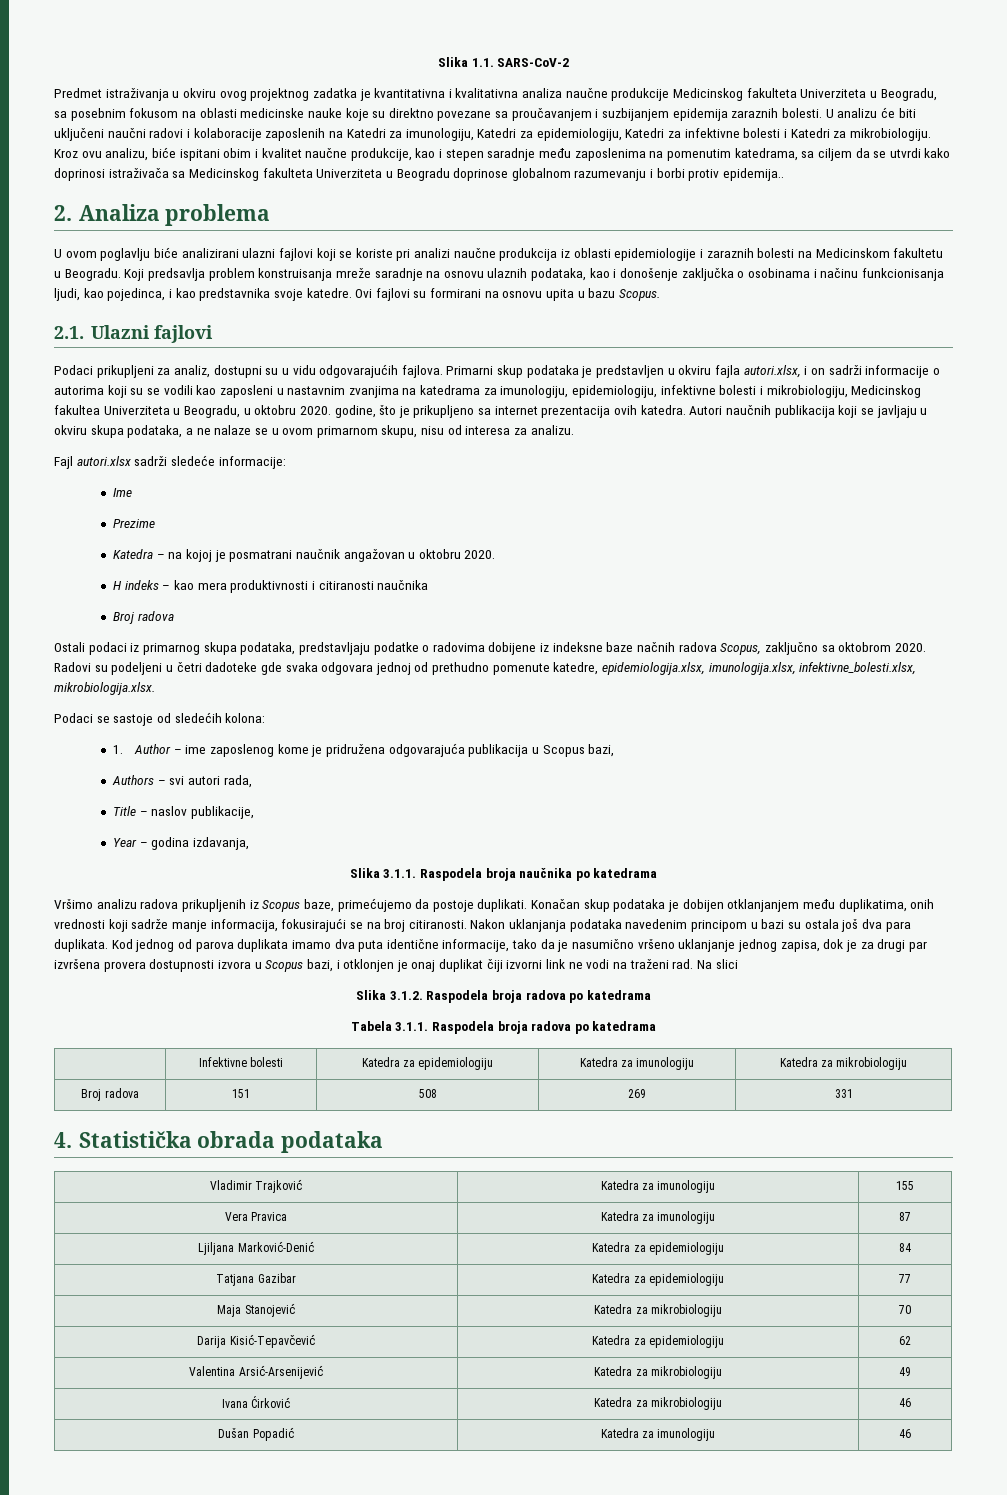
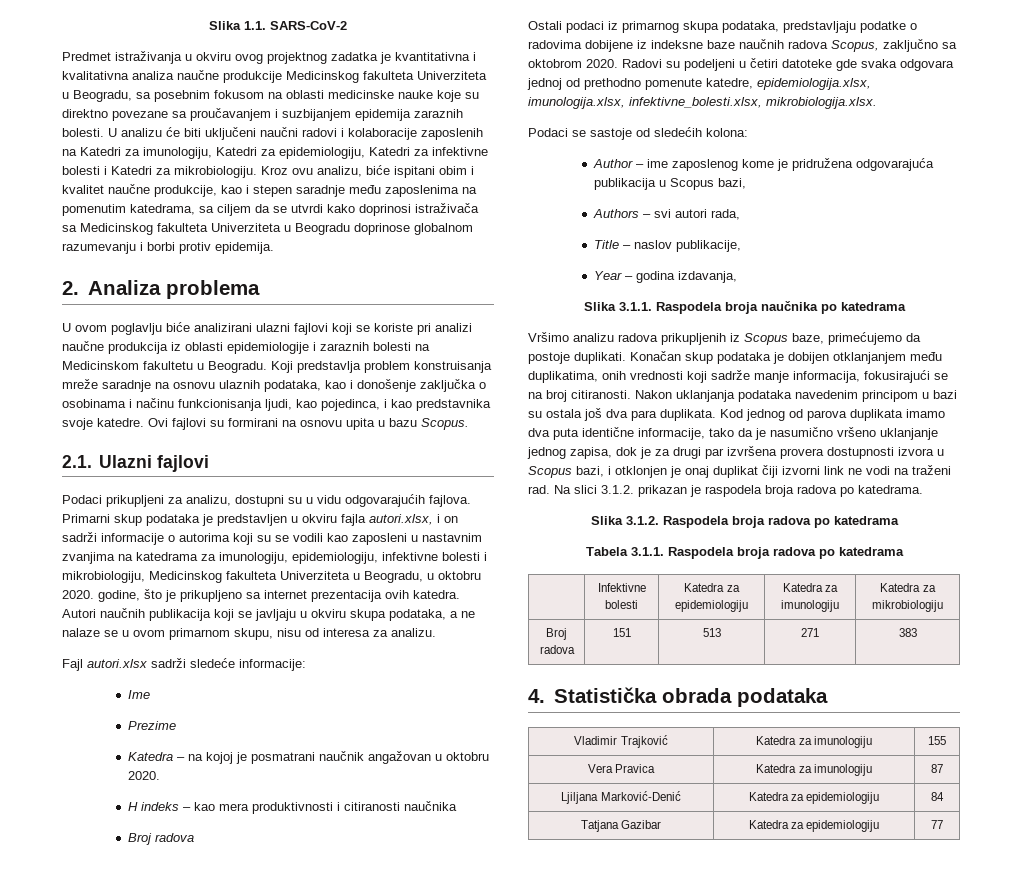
[723,168,785,181] epidemija.. -> [215,242,274,254] epidemija.
[147,268,205,281] predsavlja -> [297,361,361,373] predstavlja
[173,365,210,378] analiz, -> [186,495,231,506] analizu,
[54,405,100,415] fakultea -> [226,571,277,580] fakulteta
[637,642,676,652] načnih -> [739,39,784,49] naučnih
[176,662,258,672] četri dadoteke -> [750,58,832,68] četiri datoteke
[432,662,490,675] prethudno -> [584,78,641,90] prethodno
[113,745,124,754] 1. -> (748, 132) none
(738, 964) none -> [601,485,923,497] 3.1.2. prikazan je raspodela broja radova po katedrama.
[418,1089,437,1098] [628,1089,646,1098] [834,1089,853,1098] 508 | 269 | 331 -> [702,628,721,637] [801,628,819,637] [898,628,917,637] 513 | 271 | 383
[217,1303,295,1317] [594,1304,722,1317] [899,1305,911,1314] [197,1334,315,1348] [592,1335,724,1348] [899,1336,911,1345] [189,1365,323,1379] [594,1366,722,1379] [899,1367,911,1376] [221,1396,291,1408] [594,1397,722,1410] [899,1398,911,1407] [218,1427,294,1441] [600,1428,716,1441] [899,1429,911,1438] // Maja Stanojević | Katedra za mikrobiologiju | 70 // Darija Kisić-Tepavčević | Katedra za epidemiologiju | 62 // Valentina Arsić-Arsenijević | Katedra za mikrobiologiju | 49 // Ivana Ćirković | Katedra za mikrobiologiju | 46 // Dušan Popadić | Katedra za imunologiju | 46 -> (943, 824) none

